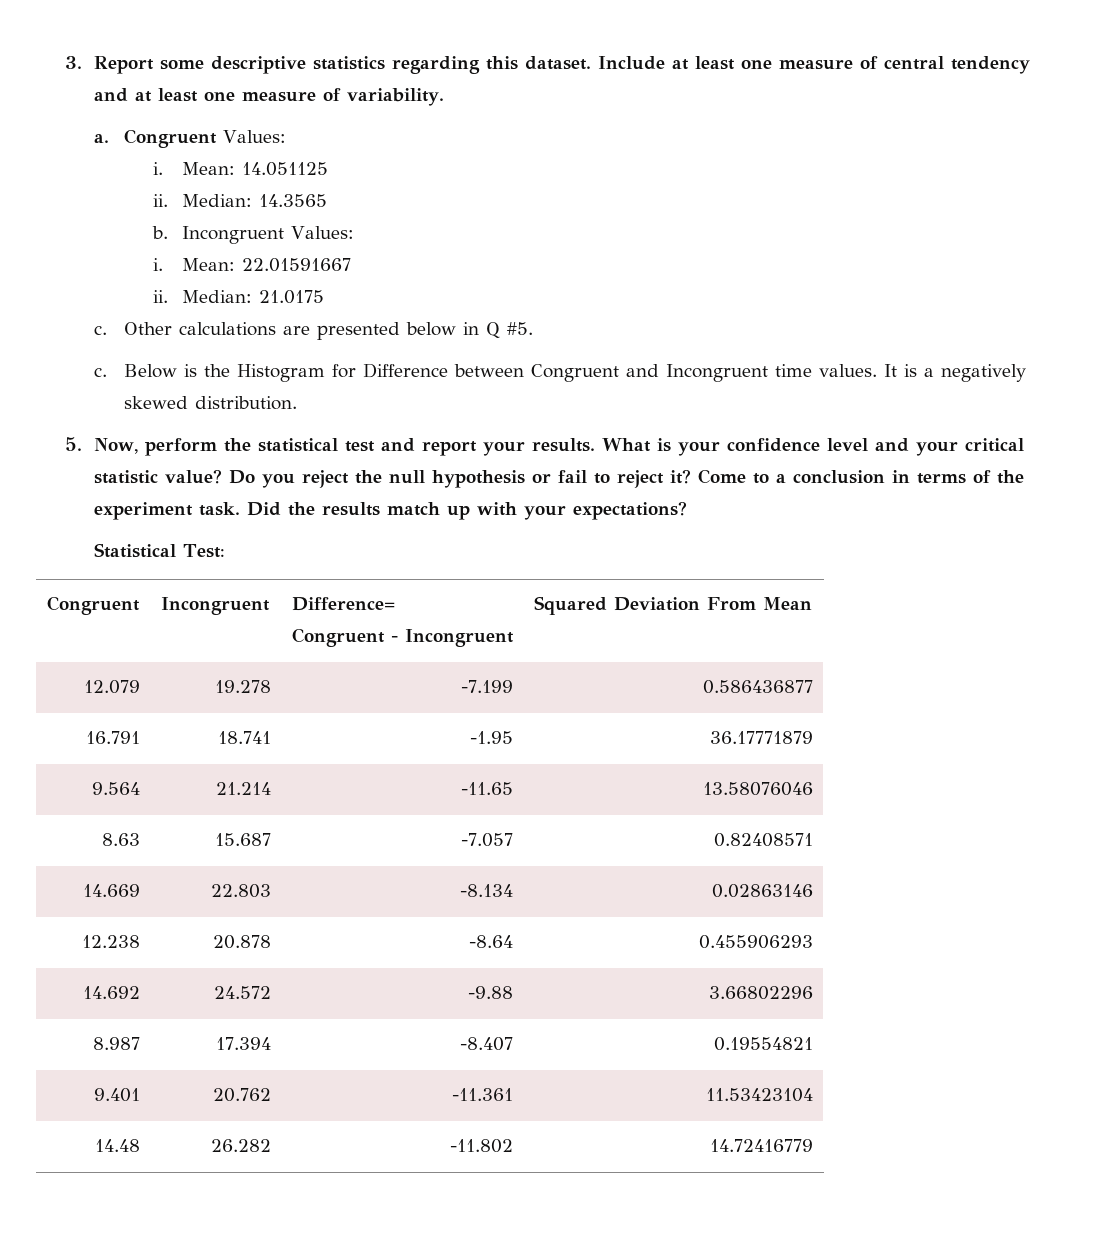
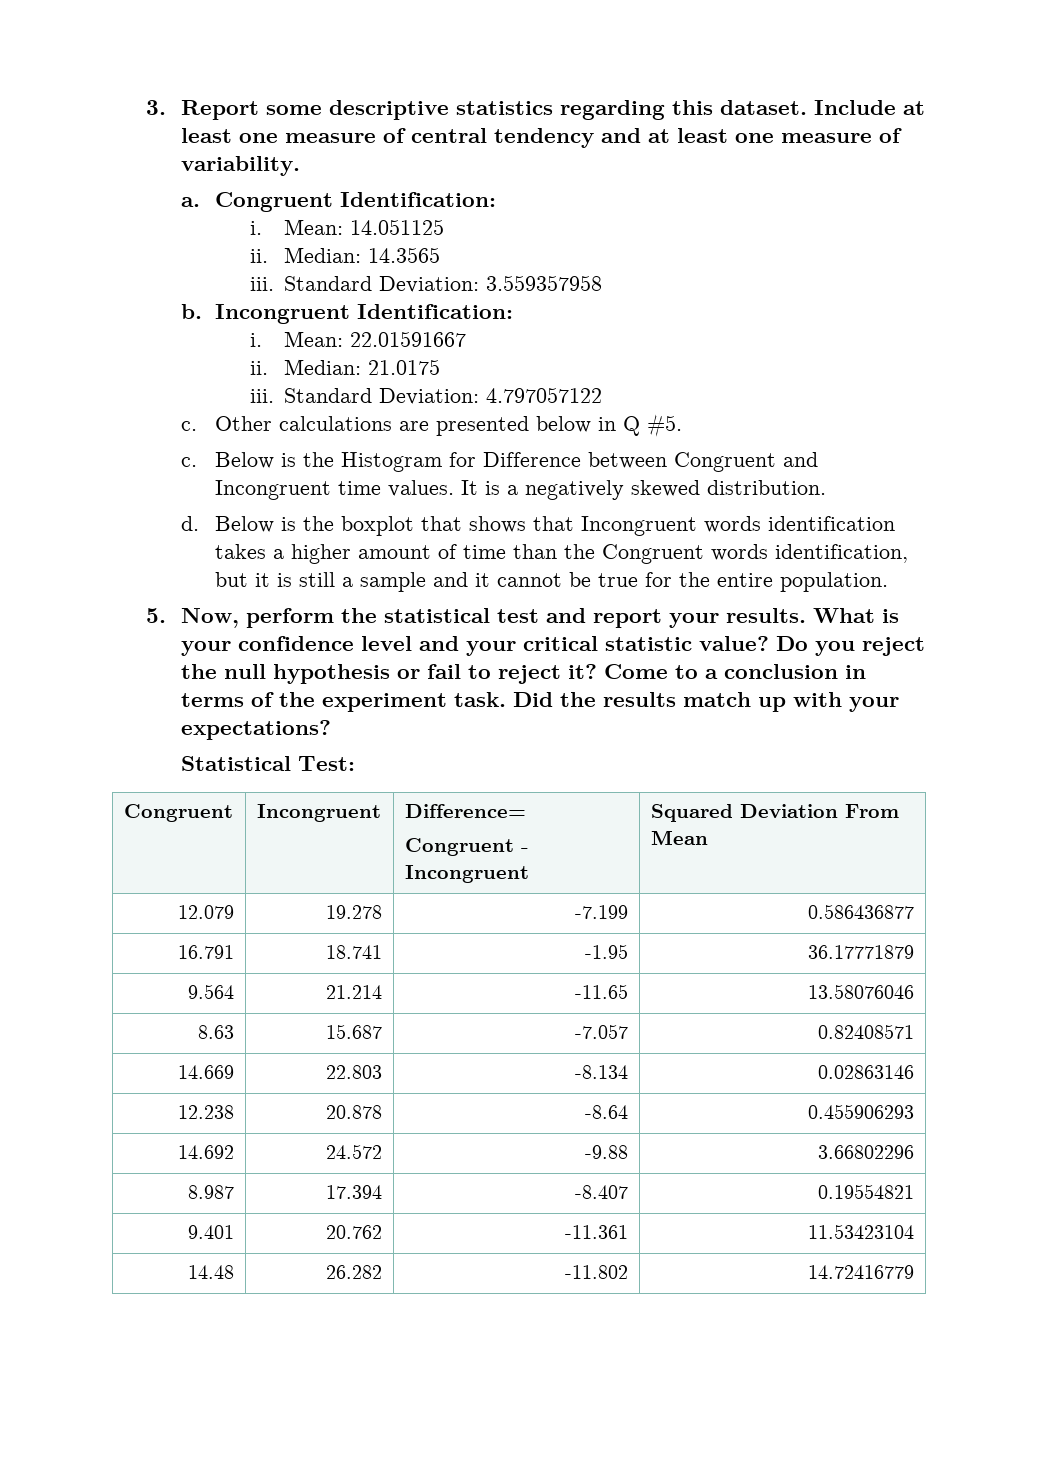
[222,130,286,143] Values: -> [340,192,497,207] Identification:
[151,226,355,244] b. Incongruent Values: -> [249,275,603,293] [180,304,514,324] iii. Standard Deviation: 3.559357958 // b. Incongruent Identification:
(325, 297) none -> [249,387,603,405] // iii. Standard Deviation: 4.797057122
(297, 403) none -> [180,516,896,536] [215,544,909,564] [215,572,889,592] // d. Below is the boxplot that shows that Incongruent words identification takes a higher amount of time than the Congruent words identification, but it is still a sample and it cannot be true for the entire population.

